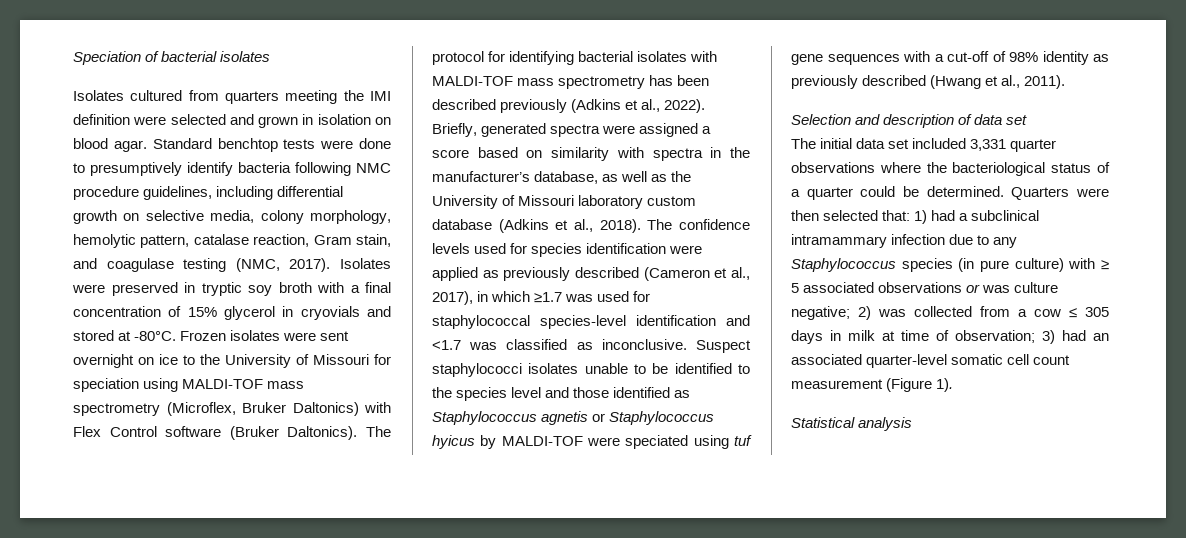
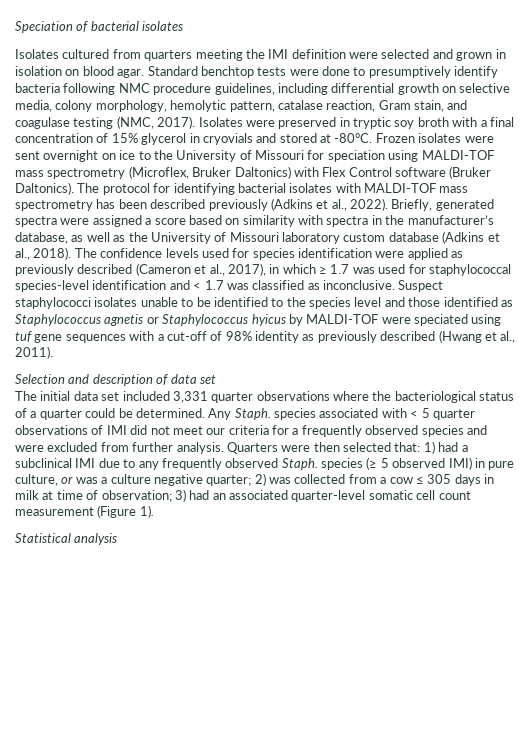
[534,292,563,303] ≥1.7 -> [319,264,350,274] ≥ 1.7
[432,340,461,350] <1.7 -> [193,280,224,290] < 1.7
(1004, 191) none -> [208,408,475,420] [15,425,487,437] [15,442,224,454] Any Staph. species associated with < 5 quarter observations of IMI did not meet our criteria for a frequently observed species and were excluded from further analysis.
[791,234,946,248] intramammary infection -> [75,458,96,468] IMI
[791,258,1109,272] [791,282,1059,293] [791,306,850,320] Staphylococcus species (in pure culture) with ≥ 5 associated observations or was culture negative; -> [161,457,515,470] [15,474,252,486] frequently observed Staph. species (≥ 5 observed IMI) in pure culture, or was a culture negative quarter;

